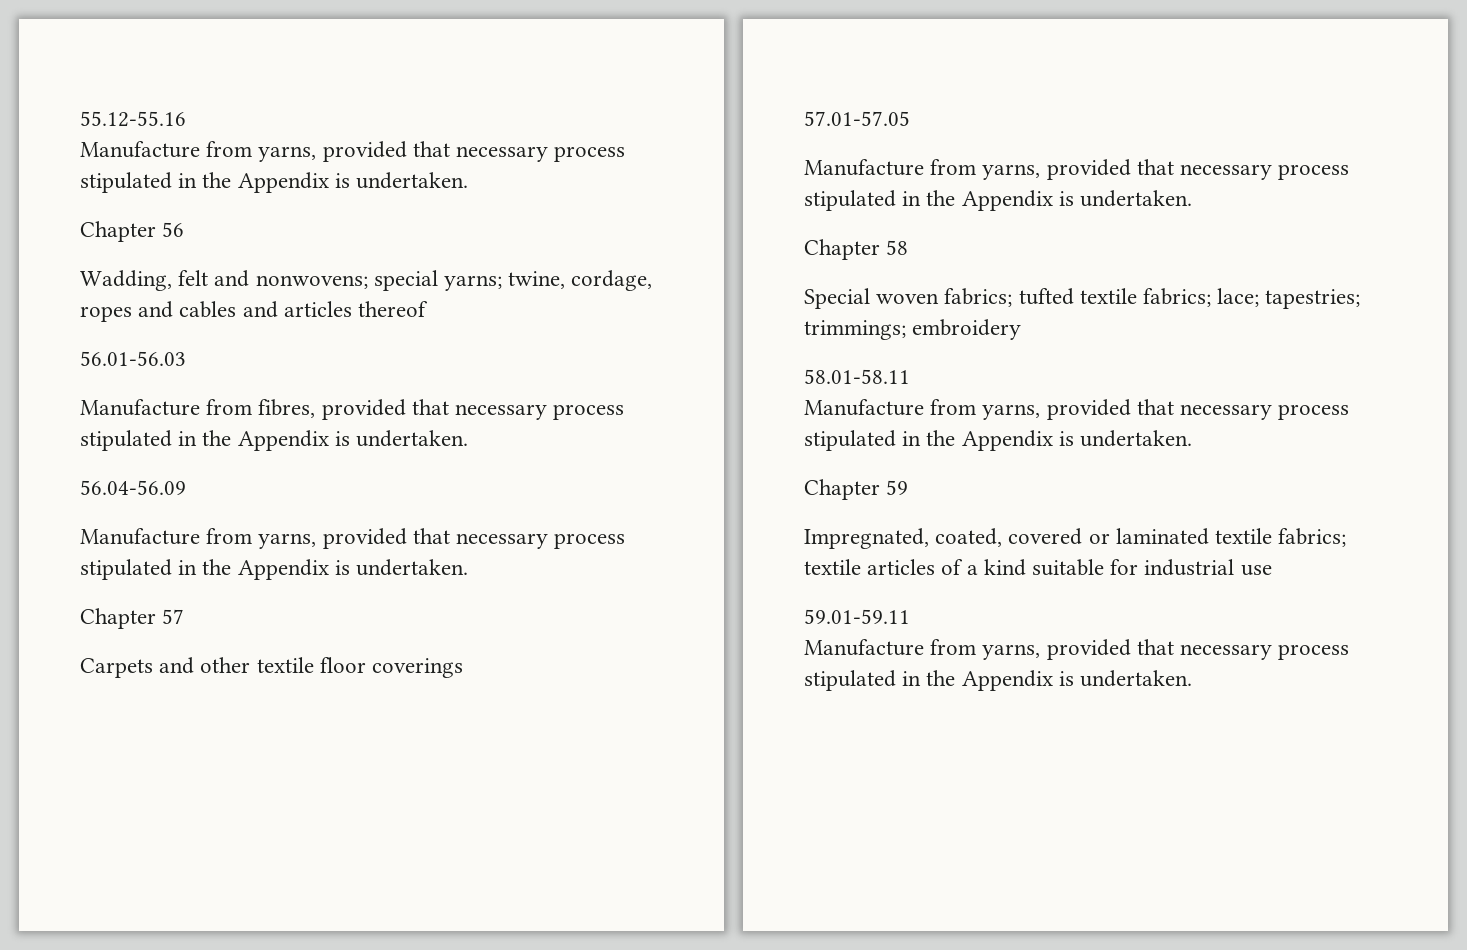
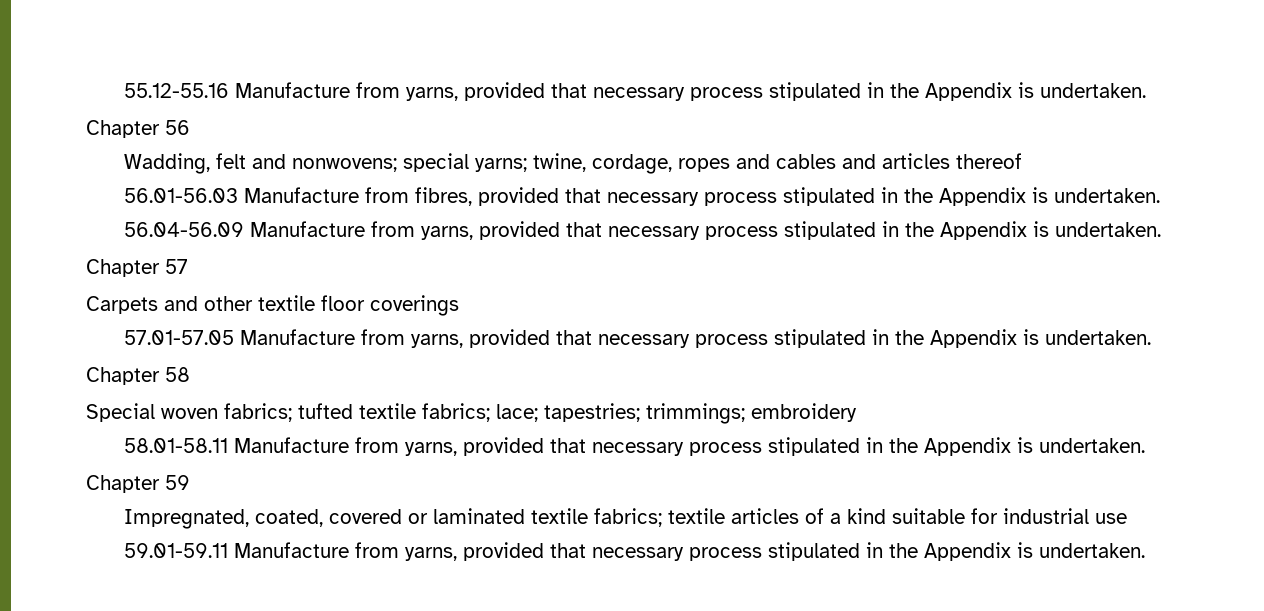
(186, 119) // -> (230, 90) none
(186, 358) // -> (239, 195) none
(186, 487) // -> (245, 229) none
(910, 118) // -> (235, 337) none
(910, 376) // -> (229, 445) none
(910, 616) // -> (229, 550) none

